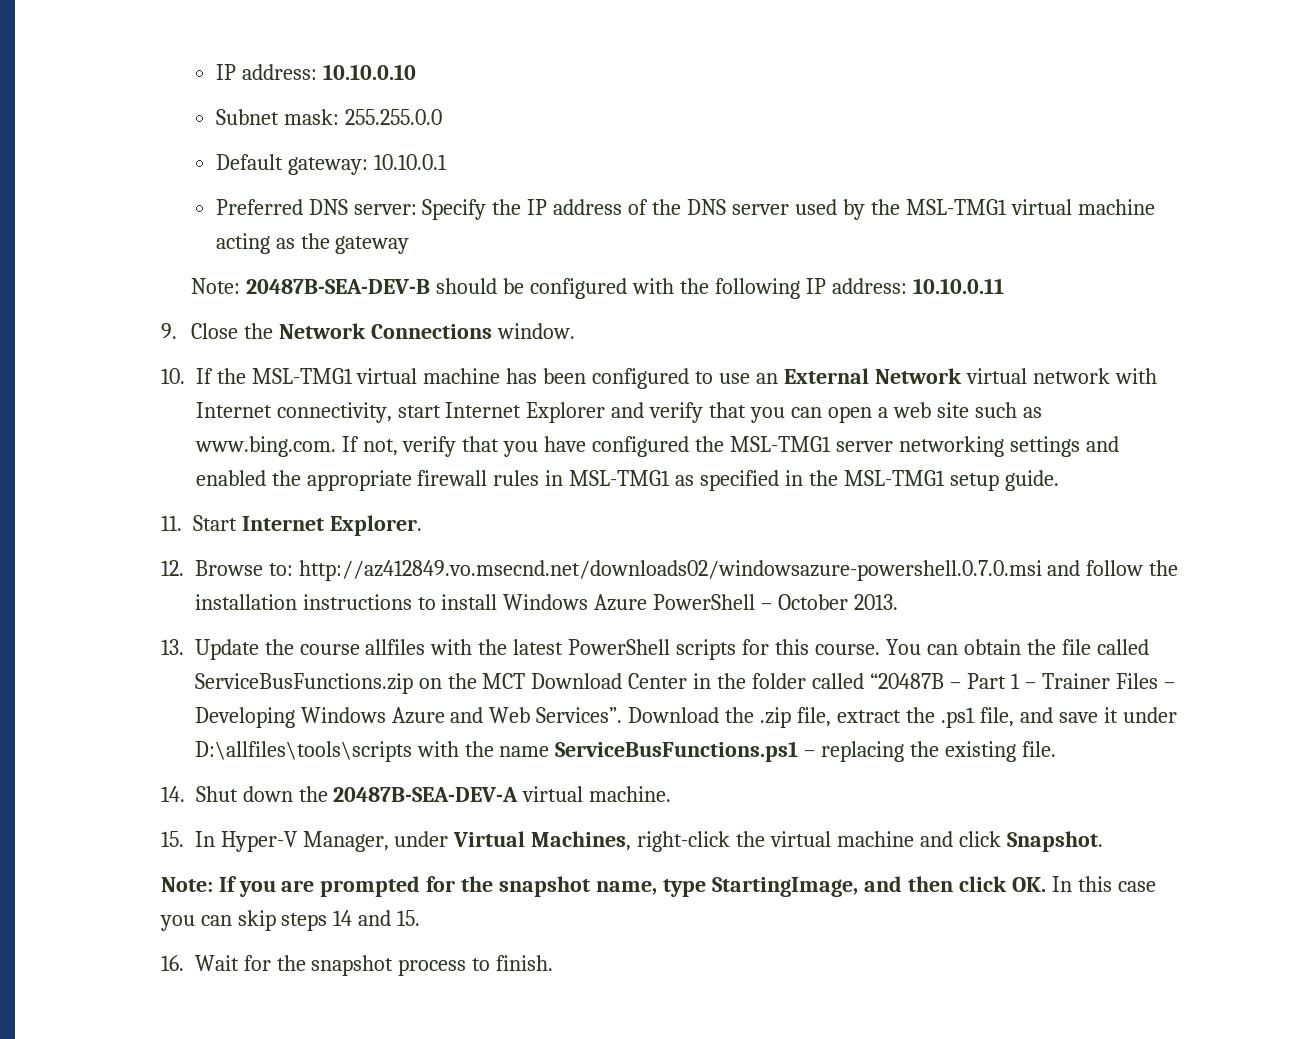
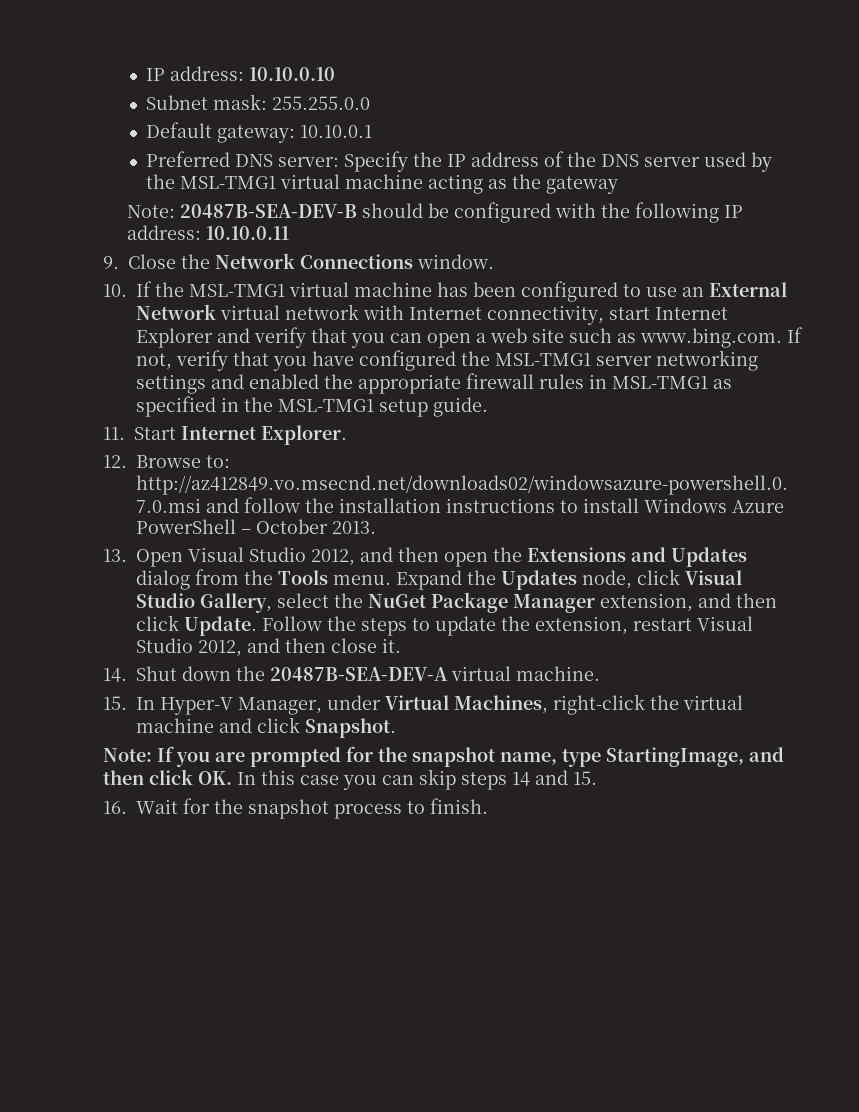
[194,639,1149,660] [194,673,1175,694] [194,707,1177,728] [194,741,1057,762] Update the course allfiles with the latest PowerShell scripts for this course. You can obtain the file called ServiceBusFunctions.zip on the MCT Download Center in the folder called “20487B – Part 1 – Trainer Files – Developing Windows Azure and Web Services”. Download the .zip file, extract the .ps1 file, and save it under D:\allfiles\tools\scripts with the name ServiceBusFunctions.ps1 – replacing the existing file. -> [136,547,748,567] [136,569,743,590] [136,592,778,613] [136,615,754,636] [136,638,402,657] Open Visual Studio 2012, and then open the Extensions and Updates dialog from the Tools menu. Expand the Updates node, click Visual Studio Gallery, select the NuGet Package Manager extension, and then click Update. Follow the steps to update the extension, restart Visual Studio 2012, and then close it.

